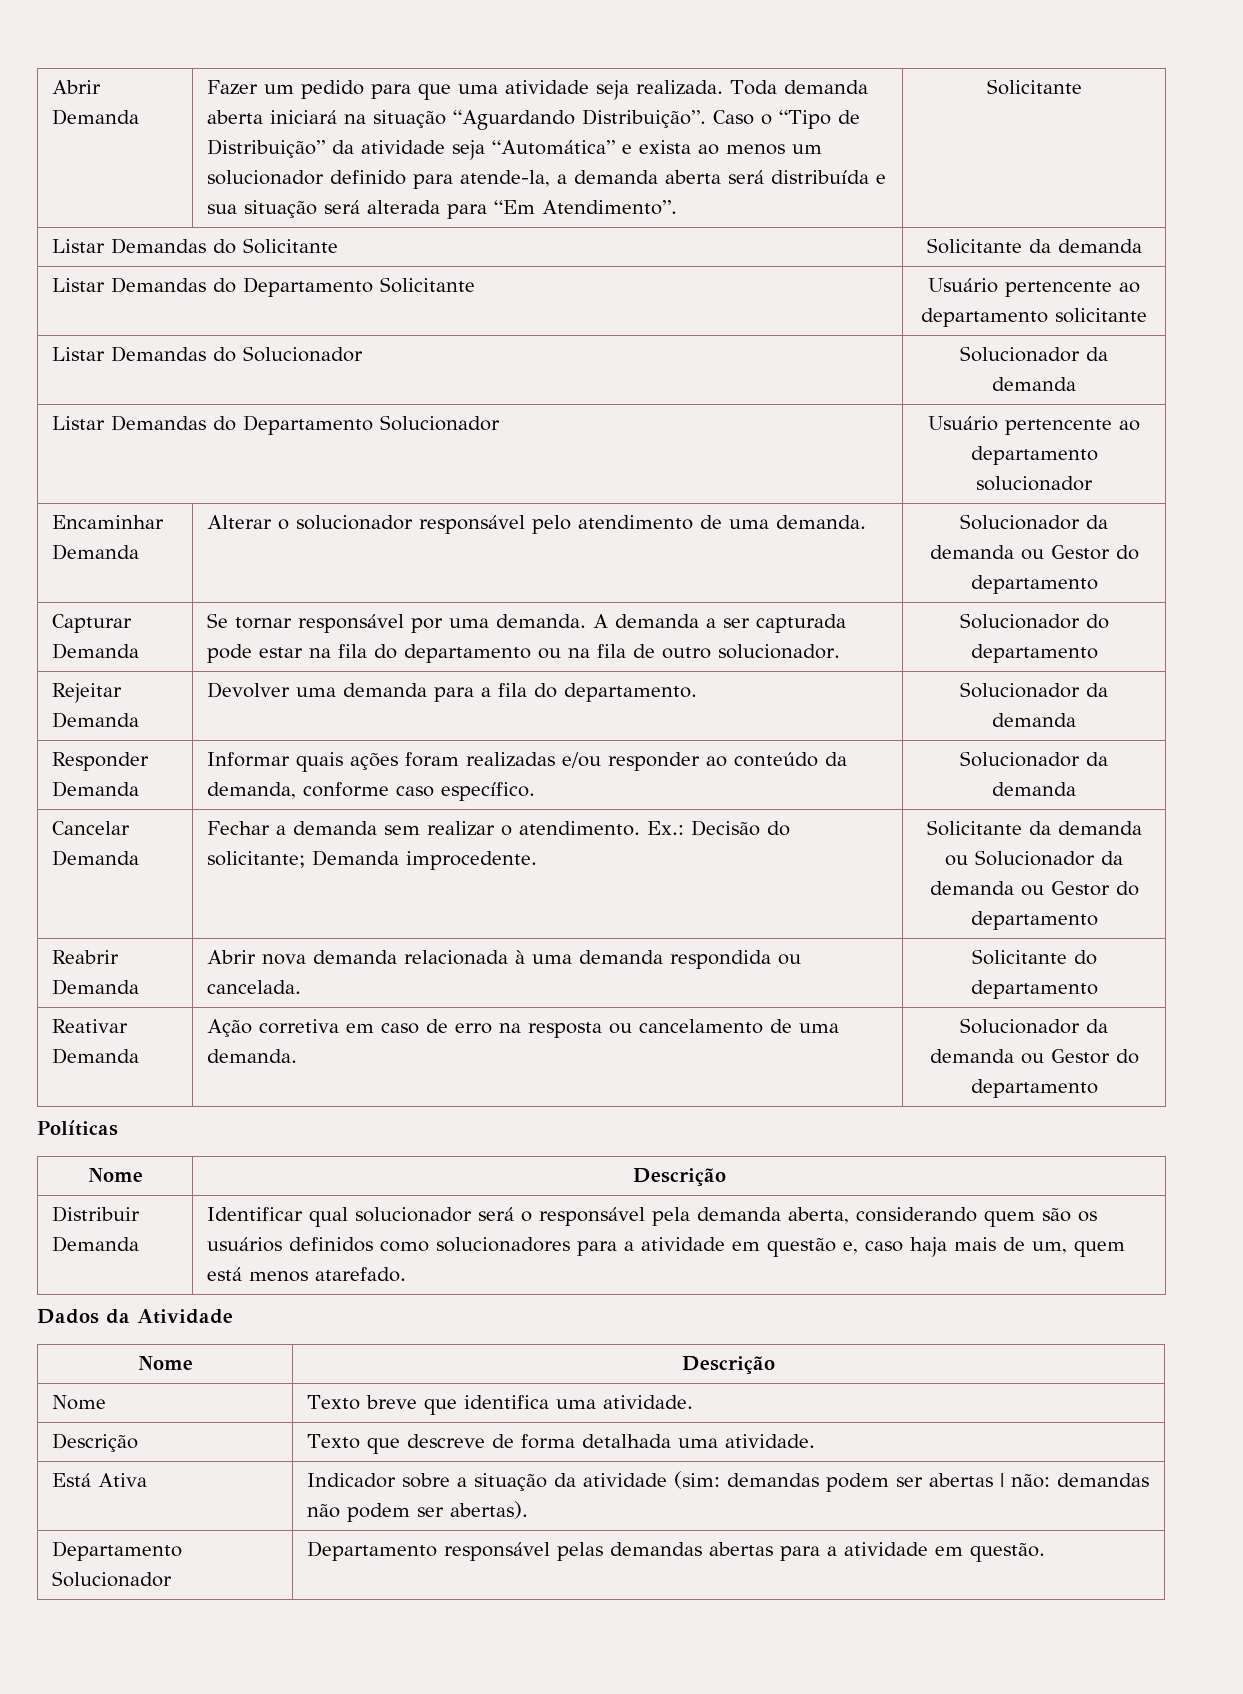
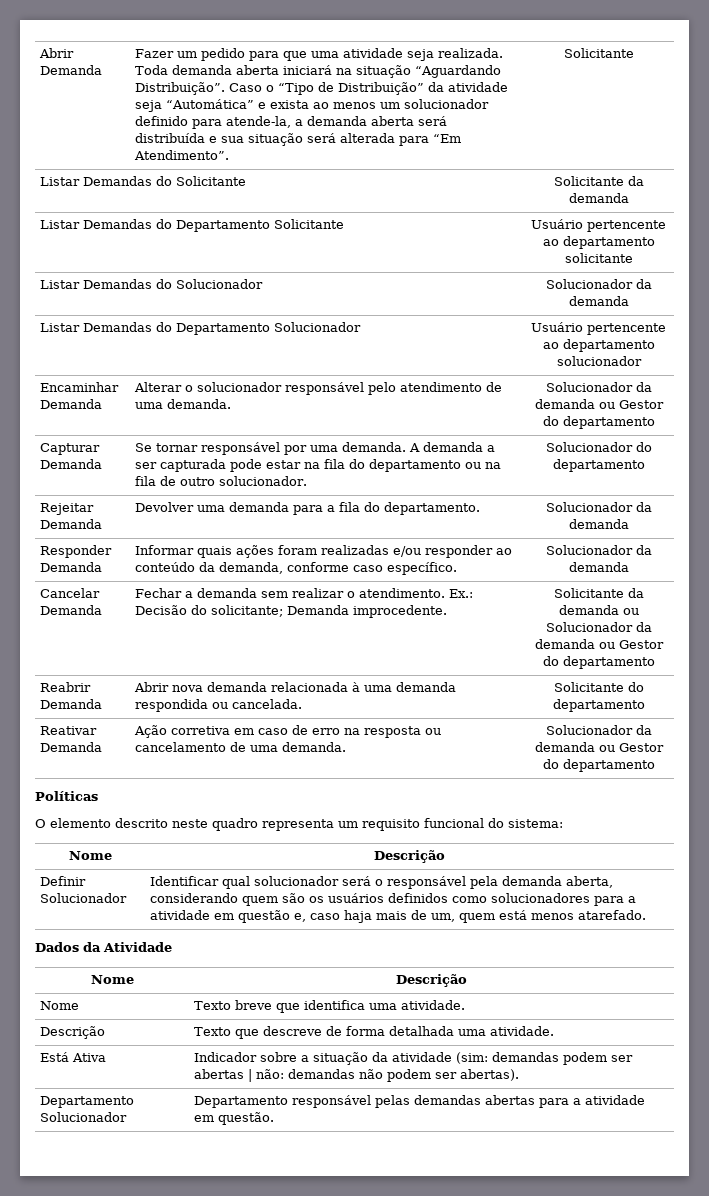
[87,1168,143,1182] [632,1168,726,1186] [52,1206,141,1222] [52,1236,140,1252] // Nome | Descrição // Distribuir Demanda -> [35,818,563,831] [69,851,112,860] [374,850,445,863] [40,876,87,886] [40,893,128,903] // O elemento descrito neste quadro representa um requisito funcional do sistema: // Nome | Descrição // Definir Solucionador

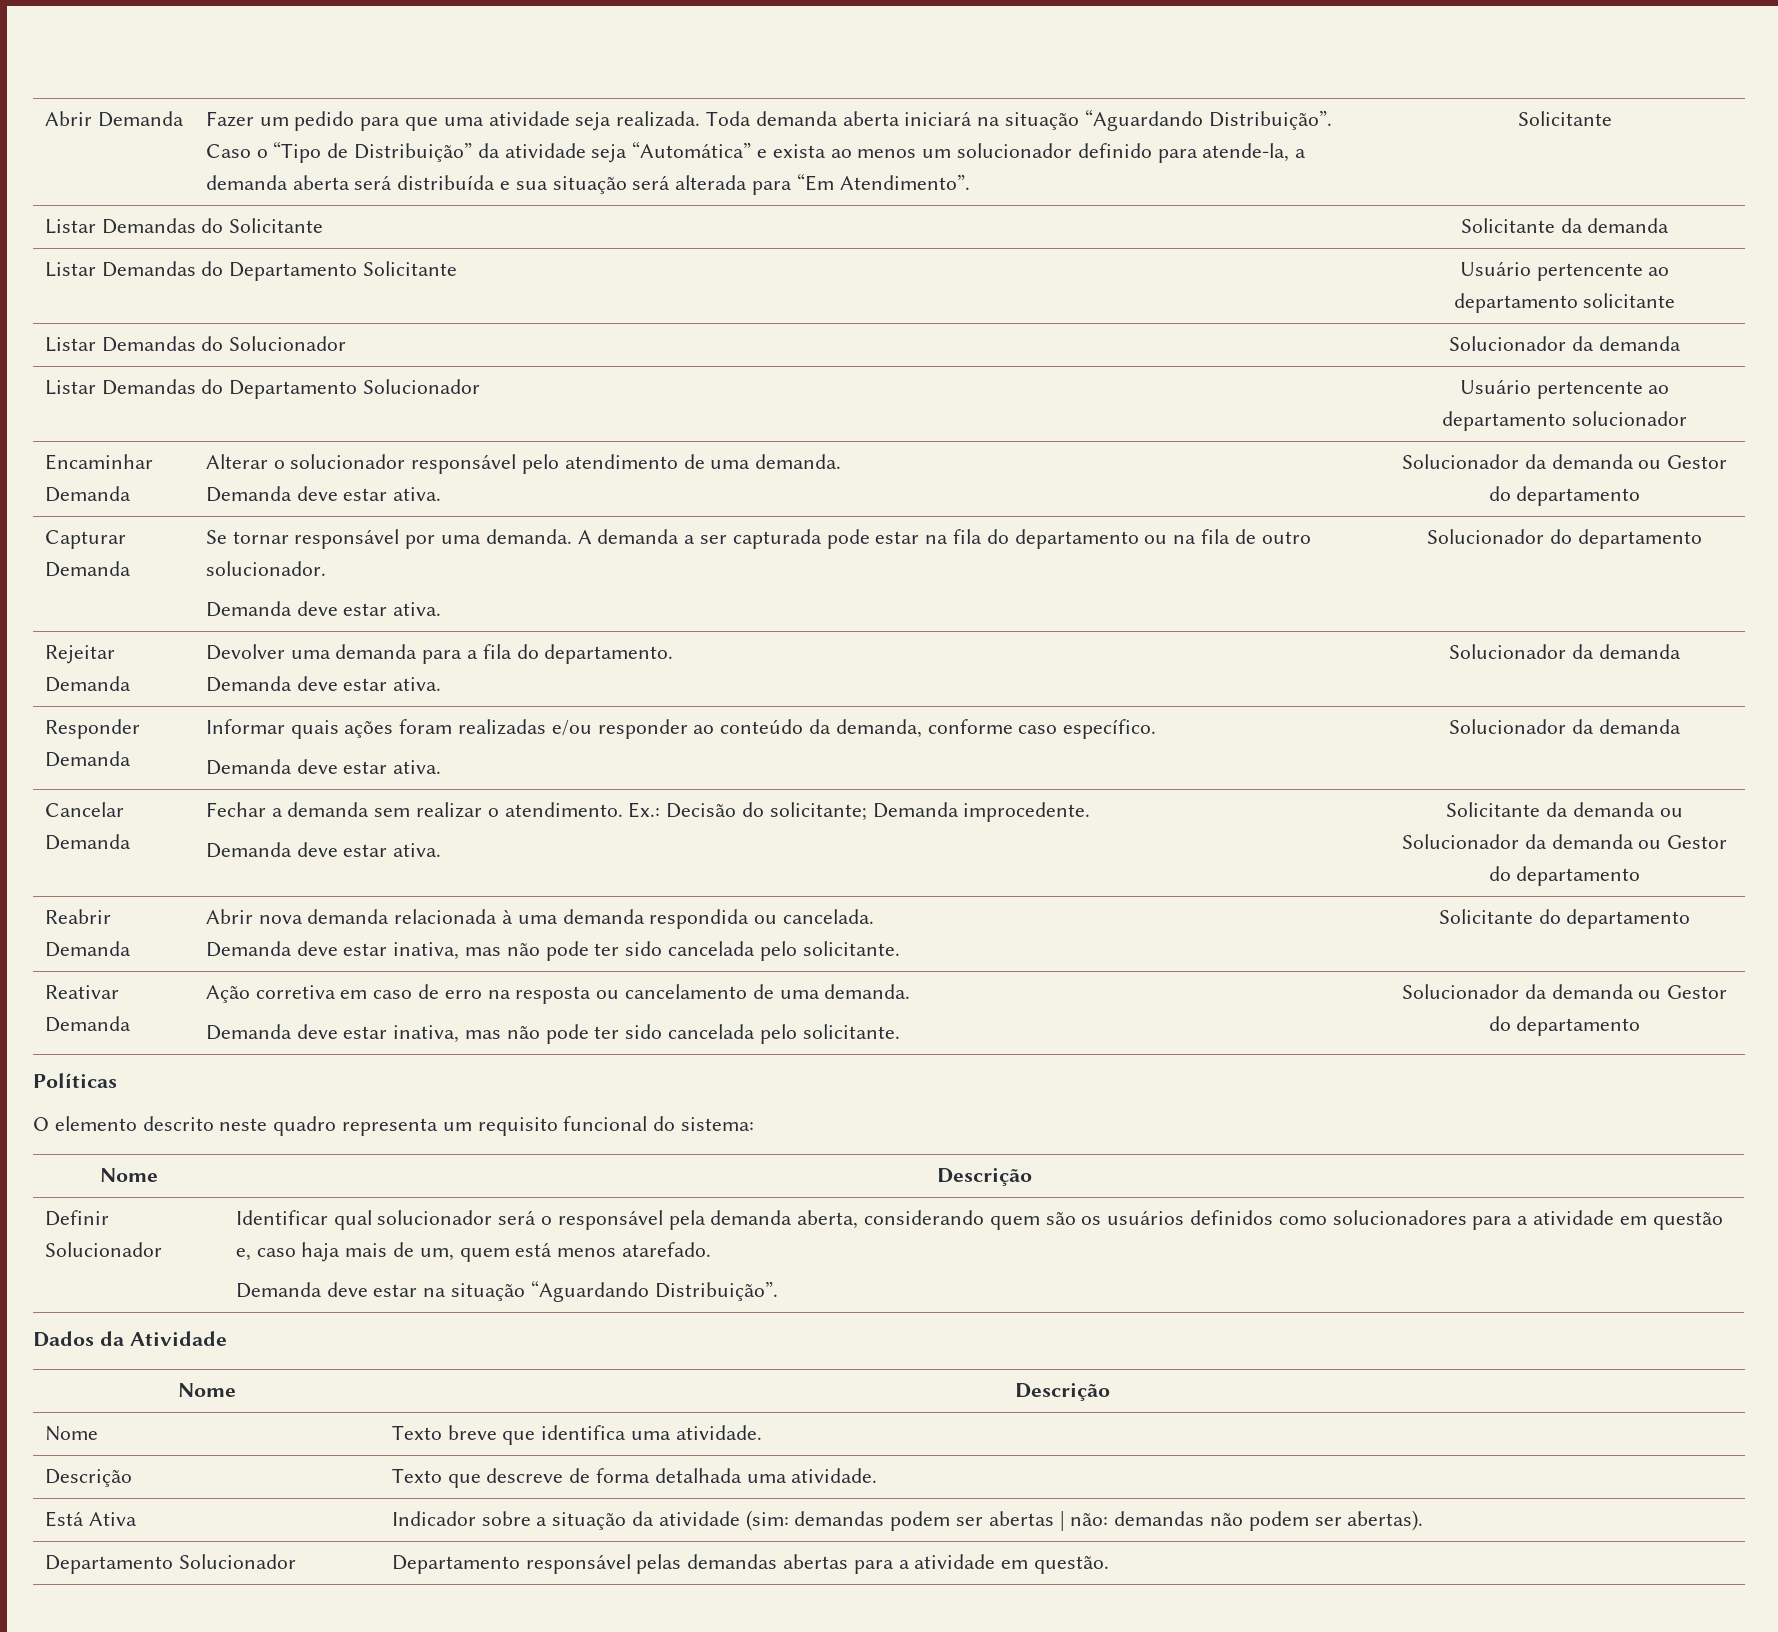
(232, 404) none -> [205,486,442,502] // Demanda deve estar ativa.
(308, 481) none -> [205,601,442,617] // Demanda deve estar ativa.
(481, 508) none -> [205,676,442,692] // Demanda deve estar ativa.
(458, 568) none -> [205,759,442,775] // Demanda deve estar ativa.
(448, 611) none -> [205,842,442,858] // Demanda deve estar ativa.
(303, 704) none -> [205,941,900,961] // Demanda deve estar inativa, mas não pode ter sido cancelada pelo solicitante.
(347, 747) none -> [205,1024,900,1044] // Demanda deve estar inativa, mas não pode ter sido cancelada pelo solicitante.
(647, 915) none -> [235,1280,778,1302] // Demanda deve estar na situação “Aguardando Distribuição”.

